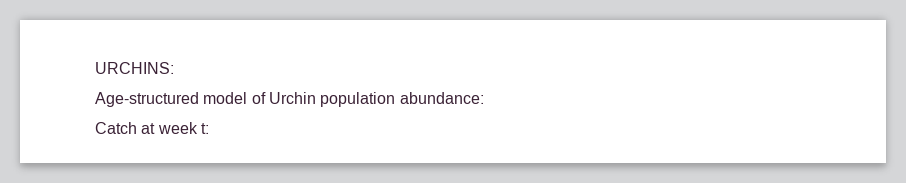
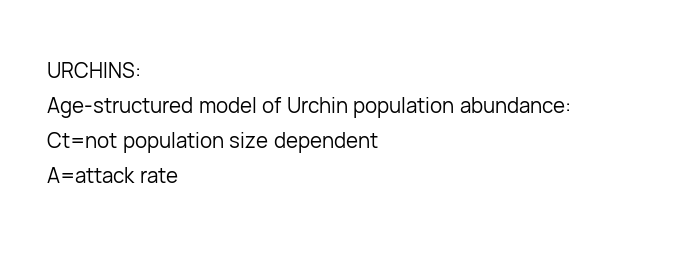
[95,122,209,134] Catch at week t: -> [47,132,378,153] [47,167,178,183] Ct=not population size dependent // A=attack rate

